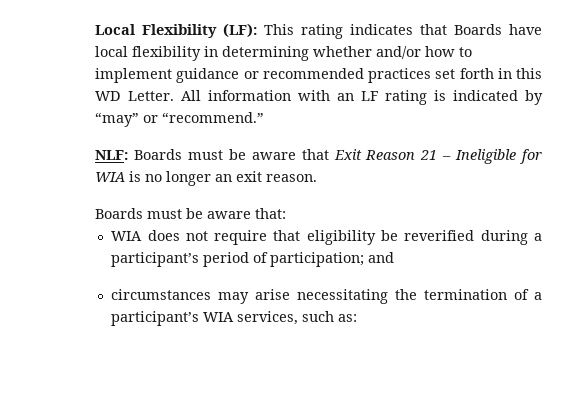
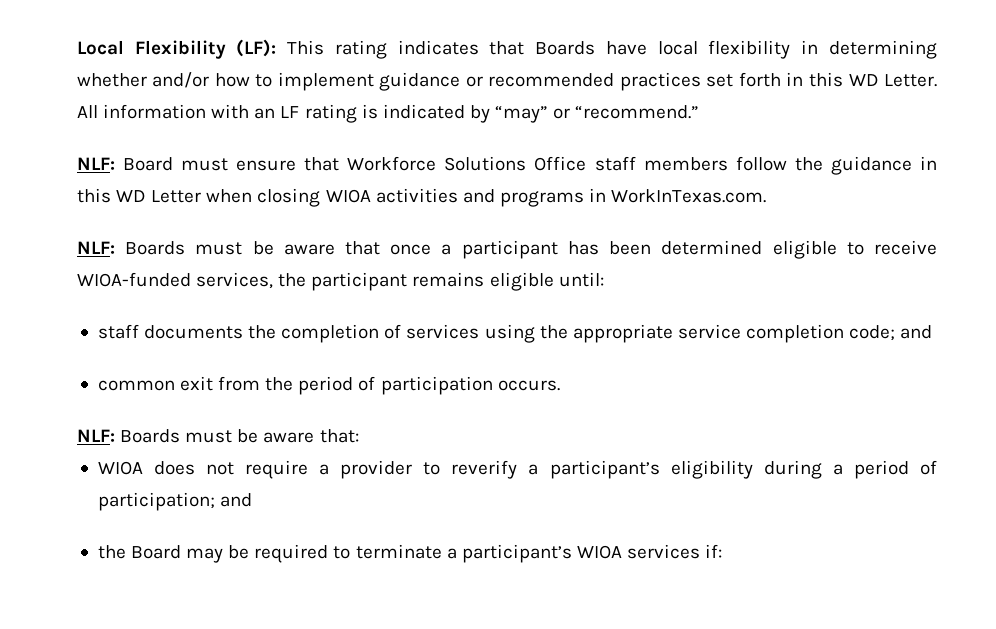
(265, 117) none -> [76,156,937,175] [76,188,767,207] // NLF: Board must ensure that Workforce Solutions Office staff members follow the guidance in this WD Letter when closing WIOA activities and programs in WorkInTexas.com.
[333,149,543,164] [95,171,318,186] Exit Reason 21 – Ineligible for WIA is no longer an exit reason. // -> [390,240,937,259] [76,272,604,291] [97,324,933,343] [97,376,560,395] [76,429,115,442] once a participant has been determined eligible to receive WIOA-funded services, the participant remains eligible until: // staff documents the completion of services using the appropriate service completion code; and // common exit from the period of participation occurs. // NLF:
[111,231,143,241] WIA -> [97,461,143,475] WIOA
[273,230,475,245] that eligibility be reverified -> [319,460,753,479] a provider to reverify a participant’s eligibility
[111,252,200,267] participant’s -> (843, 469) none
[111,289,542,304] [111,311,358,326] circumstances may arise necessitating the termination of a participant’s WIA services, such as: -> [97,544,723,563] the Board may be required to terminate a participant’s WIOA services if:

